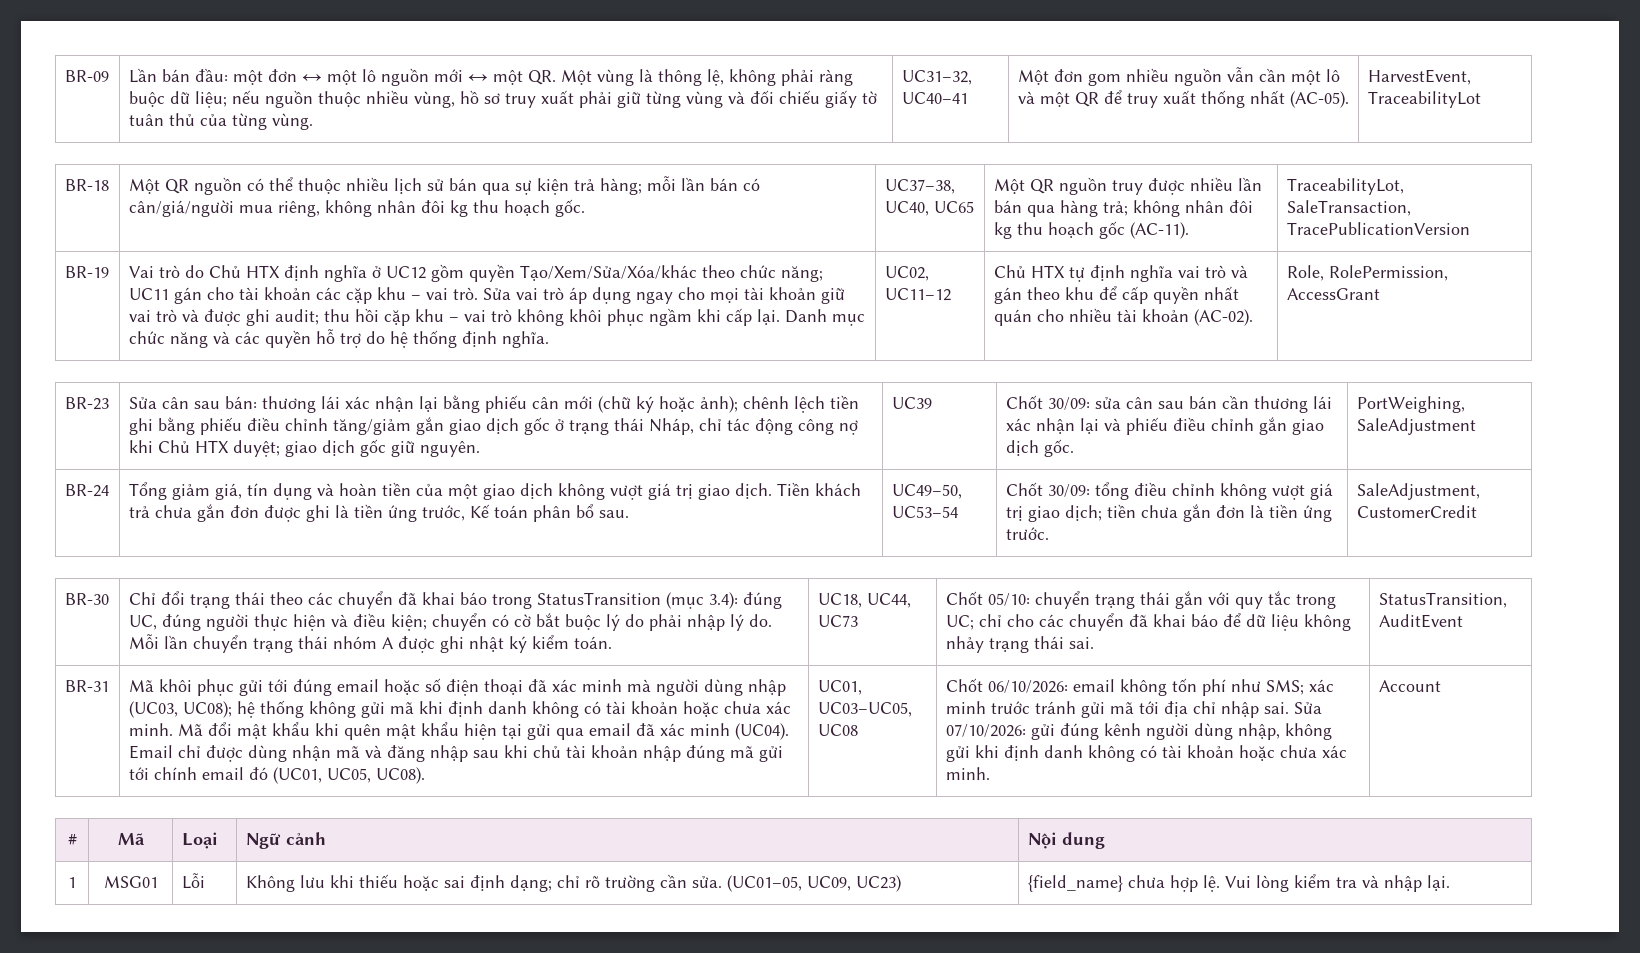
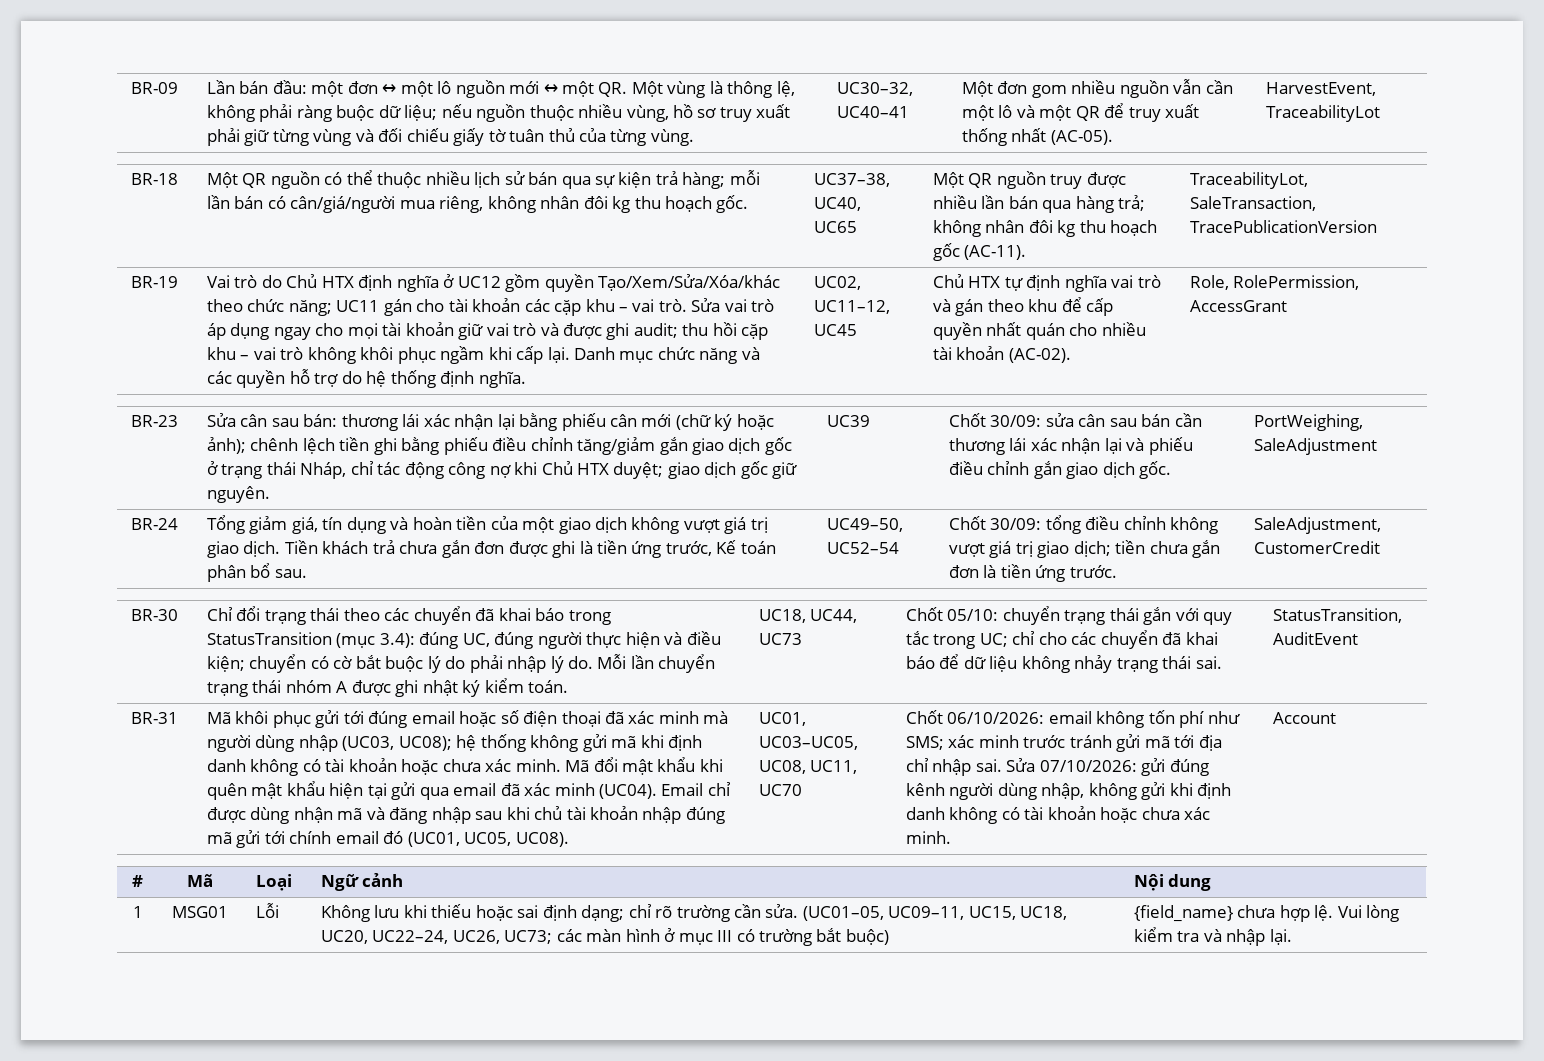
[901,70,972,85] UC31–32, -> [837,82,914,96] UC30–32,
[884,288,951,301] UC11–12 -> [814,300,891,314] [814,324,858,336] UC11–12, UC45
[891,506,958,518] UC53–54 -> [827,542,900,554] UC52–54
[817,724,858,736] UC08 -> [759,760,858,774] [759,784,803,796] UC08, UC11, UC70
[806,875,901,892] UC09, UC23) -> [888,906,1068,920] [321,928,889,946] UC09–11, UC15, UC18, UC20, UC22–24, UC26, UC73; các màn hình ở mục III có trường bắt buộc)

